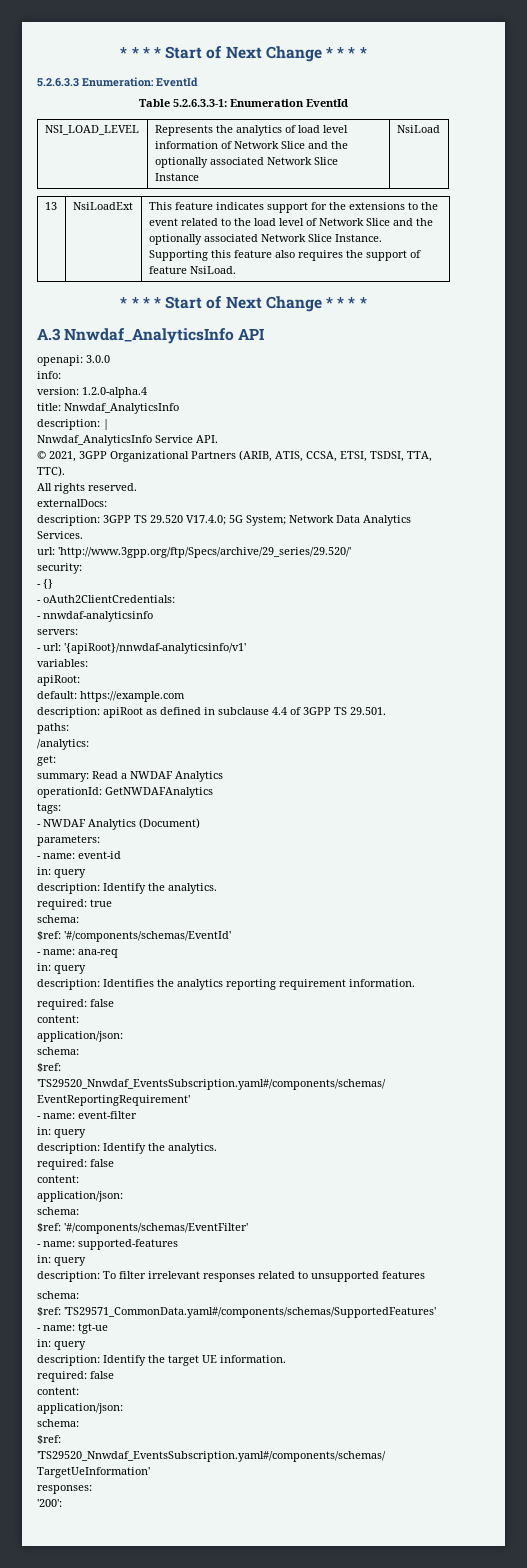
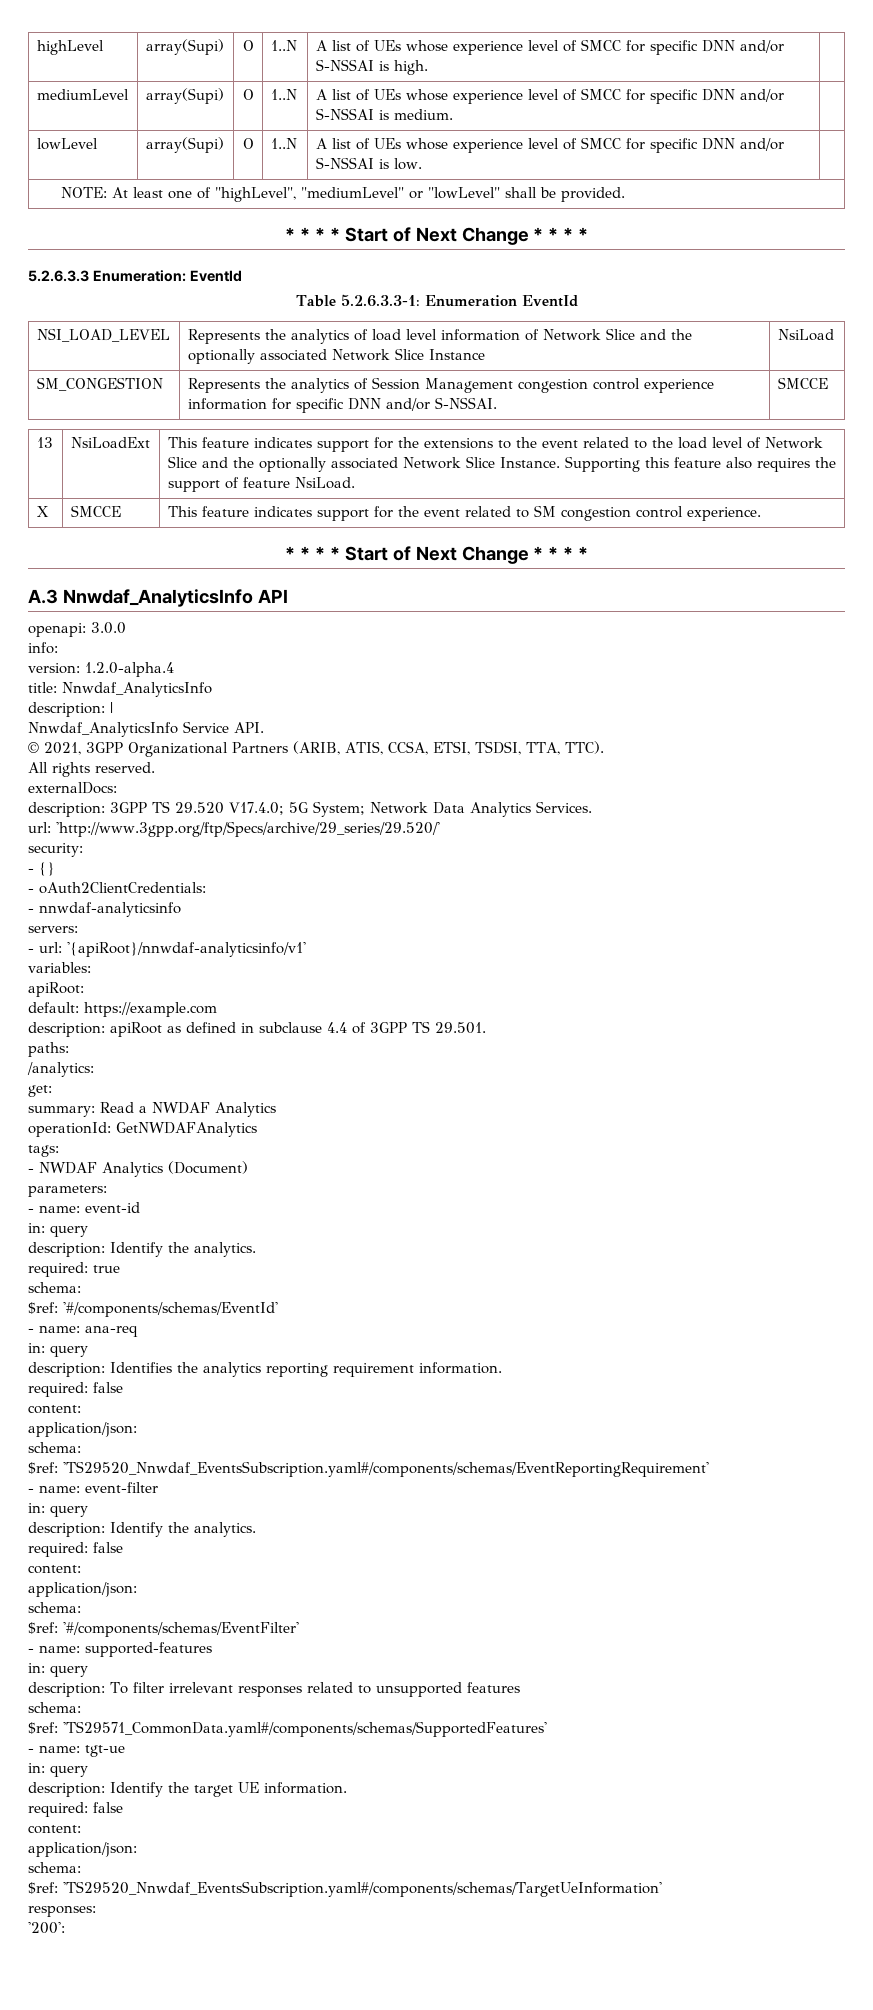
(120, 52) none -> [36,40,104,55] [145,39,224,55] [242,40,254,51] [270,40,297,51] [315,39,784,55] [315,59,428,75] [36,89,129,100] [145,88,224,104] [242,89,254,100] [270,89,297,100] [315,88,784,104] [315,108,453,120] [36,138,98,150] [145,137,224,153] [242,138,254,149] [270,138,297,149] [315,137,784,153] [315,157,422,170] [61,187,626,202] highLevel | array(Supi) | O | 1..N | A list of UEs whose experience level of SMCC for specific DNN and/or S-NSSAI is high. | // mediumLevel | array(Supi) | O | 1..N | A list of UEs whose experience level of SMCC for specific DNN and/or S-NSSAI is medium. | // lowLevel | array(Supi) | O | 1..N | A list of UEs whose experience level of SMCC for specific DNN and/or S-NSSAI is low. | // NOTE: At least one of "highLevel", "mediumLevel" or "lowLevel" shall be provided. //
(440, 129) none -> [36,377,163,391] [187,377,714,393] [187,397,497,413] [777,377,828,389] // SM_CONGESTION | Represents the analytics of Session Management congestion control experience information for specific DNN and/or S-NSSAI. | SMCCE
(236, 270) none -> [36,506,49,517] [70,505,121,517] [167,505,761,521] // X | SMCCE | This feature indicates support for the event related to SM congestion control experience.

